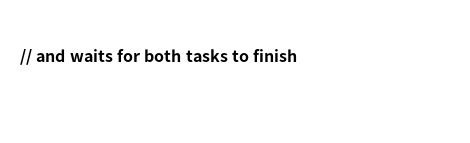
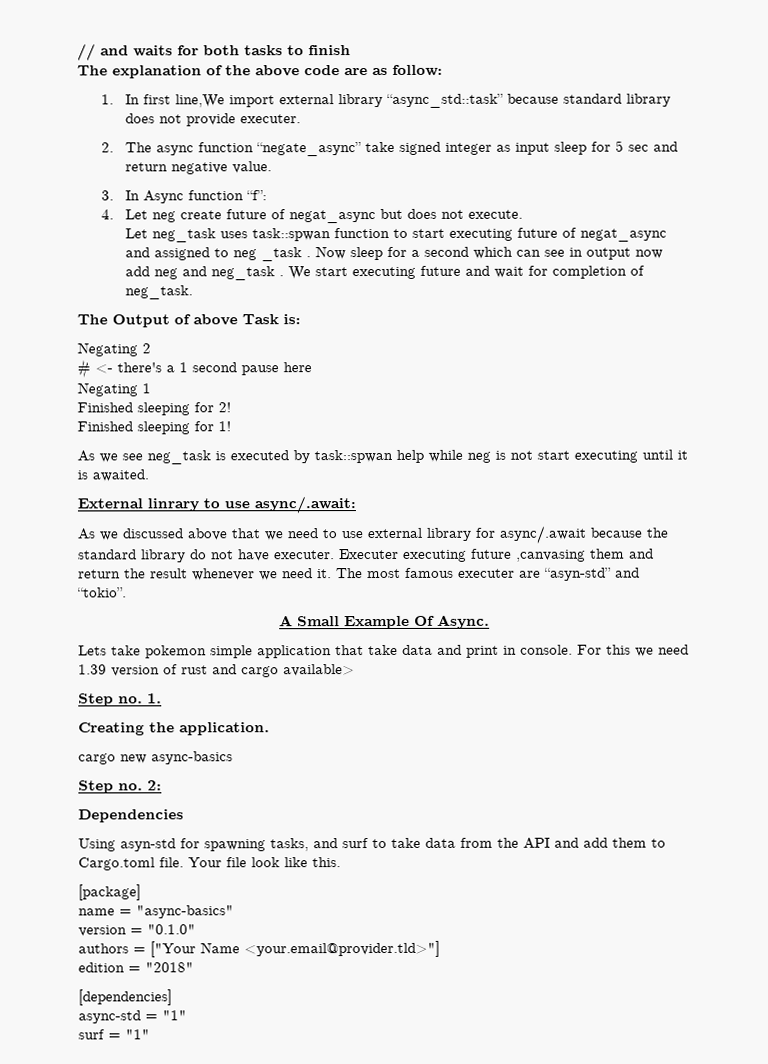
(298, 55) none -> [77,64,443,79] [100,93,671,108] [124,113,301,127] [100,140,678,157] [124,161,272,175] [100,190,267,204] [100,208,523,224] [124,227,667,243] [124,246,663,262] [124,265,645,281] [124,285,193,300] [77,314,301,328] [77,342,151,357] [77,359,312,379] [77,382,151,397] [77,402,231,416] [77,421,231,435] [77,449,688,465] [77,469,149,482] [77,496,356,514] [77,525,669,544] [78,548,654,563] [78,567,640,581] [77,587,127,598] [279,614,490,630] [78,644,689,659] [78,664,355,678] [78,693,162,707] [78,722,270,736] [78,751,233,765] [78,780,162,794] [78,809,184,823] [78,837,666,852] [78,857,341,871] [78,884,141,901] [78,905,234,919] [78,924,196,937] [78,940,440,958] [78,962,194,973] [78,989,172,1006] [78,1010,187,1024] [78,1029,150,1040] // The explanation of the above code are as follow: // 1. In first line,We import external library “async_std::task” because standard library does not provide executer. // 2. The async function “negate_async” take signed integer as input sleep for 5 sec and return negative value. // 3. In Async function “f”: // 4. Let neg create future of negat_async but does not execute. // Let neg_task uses task::spwan function to start executing future of negat_async and assigned to neg _task . Now sleep for a second which can see in output now add neg and neg_task . We start executing future and wait for completion of neg_task. // The Output of above Task is: // Negating 2 // # <- there's a 1 second pause here // Negating 1 // Finished sleeping for 2! // Finished sleeping for 1! // As we see neg_task is executed by task::spwan help while neg is not start executing until it is awaited. // External linrary to use async/.await: // As we discussed above that we need to use external library for async/.await because the standard library do not have executer. Executer executing future ,canvasing them and return the result whenever we need it. The most famous executer are “asyn-std” and “tokio”. // A Small Example Of Async. // Lets take pokemon simple application that take data and print in console. For this we need 1.39 version of rust and cargo available> // Step no. 1. // Creating the application. // cargo new async-basics // Step no. 2: // Dependencies // Using asyn-std for spawning tasks, and surf to take data from the API and add them to Cargo.toml file. Your file look like this. // [package] // name = "async-basics" // version = "0.1.0" // authors = ["Your Name <your.email@provider.tld>"] // edition = "2018" // [dependencies] // async-std = "1" // surf = "1"

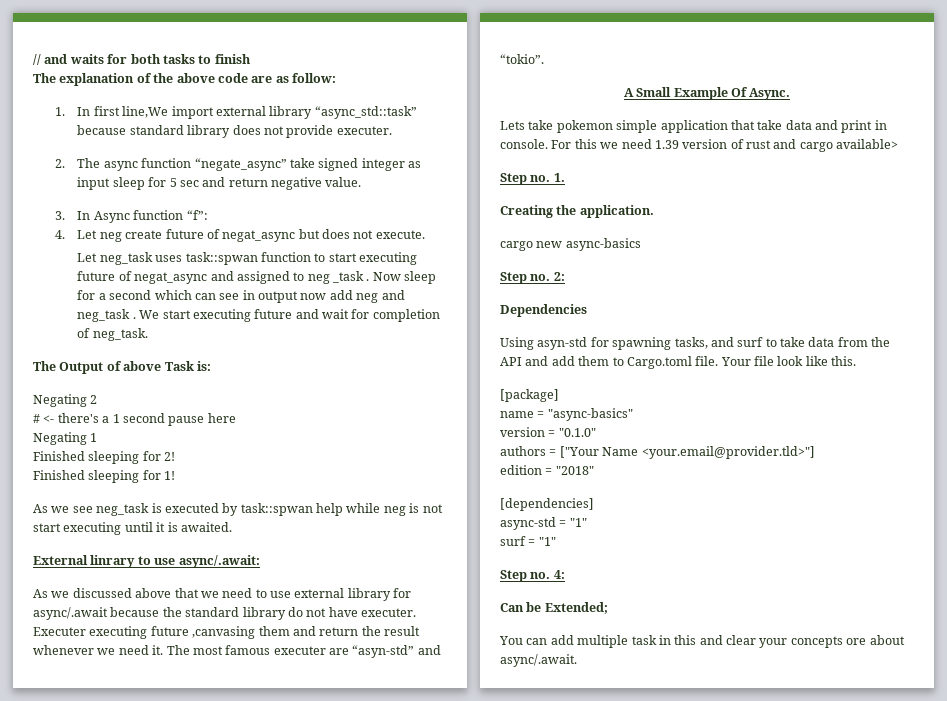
(150, 1034) none -> [500,570,565,582] [500,602,608,614] [499,635,905,648] [500,654,577,667] // Step no. 4: // Can be Extended; // You can add multiple task in this and clear your concepts ore about async/.await.

